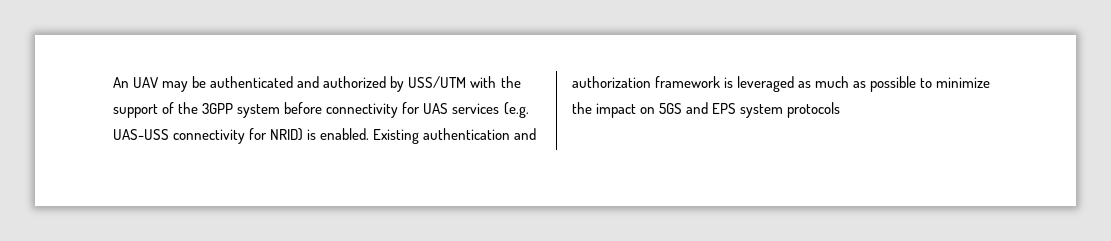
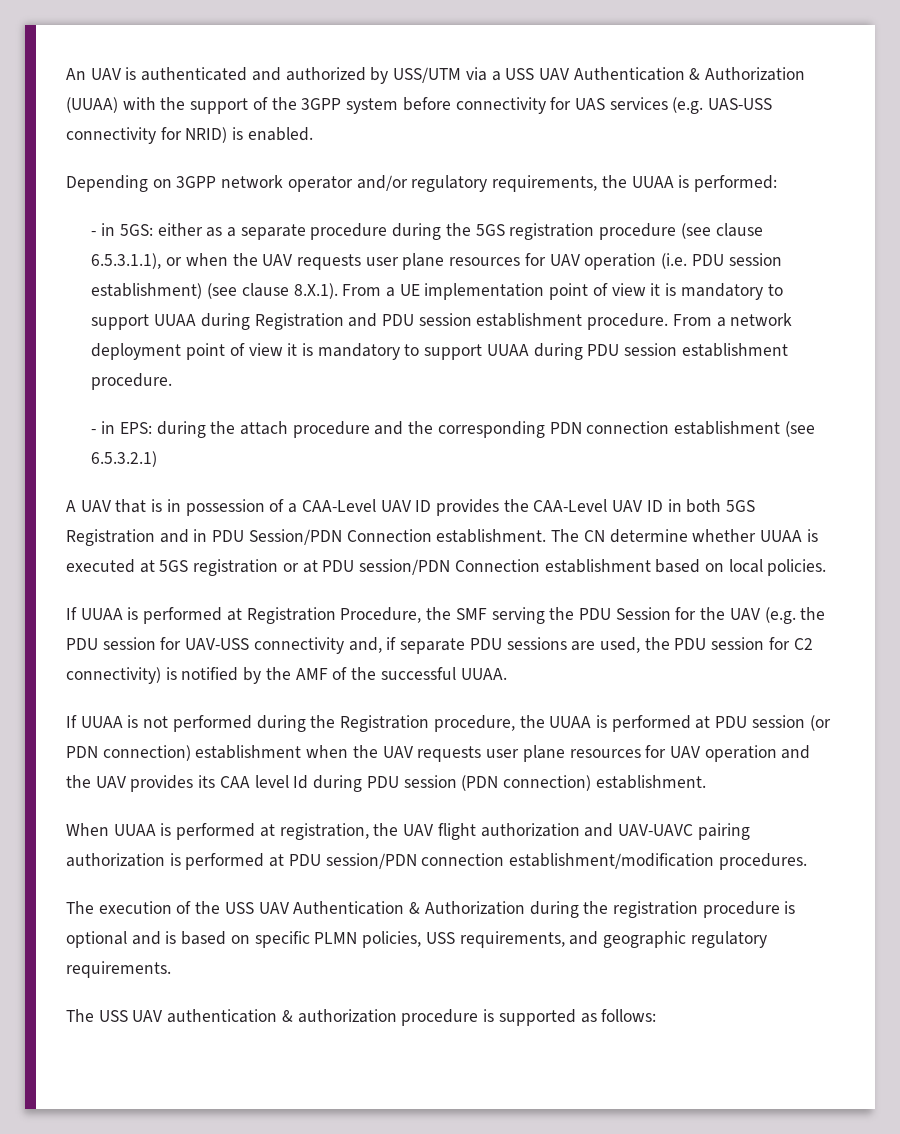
[162,76,207,92] may be -> [125,67,137,80] is
(467, 82) none -> [465,67,806,81] [66,97,118,113] via a USS UAV Authentication & Authorization (UUAA)
[373,128,537,144] [572,76,991,92] [572,102,841,118] Existing authentication and authorization framework is leveraged as much as possible to minimize the impact on 5GS and EPS system protocols -> [66,175,777,192] [91,223,763,240] [91,253,782,270] [91,283,783,300] [91,313,793,330] [91,343,788,360] [91,373,173,390] [91,421,815,438] [91,451,158,467] [66,499,756,516] [66,529,818,546] [66,559,827,576] [66,607,826,624] [66,637,813,654] [66,667,507,684] [66,715,831,732] [66,745,811,762] [66,775,706,792] [66,823,750,840] [66,853,807,870] [66,901,796,918] [66,931,767,948] [66,961,171,978] [66,1009,657,1026] // Depending on 3GPP network operator and/or regulatory requirements, the UUAA is performed: // - in 5GS: either as a separate procedure during the 5GS registration procedure (see clause 6.5.3.1.1), or when the UAV requests user plane resources for UAV operation (i.e. PDU session establishment) (see clause 8.X.1). From a UE implementation point of view it is mandatory to support UUAA during Registration and PDU session establishment procedure. From a network deployment point of view it is mandatory to support UUAA during PDU session establishment procedure. // - in EPS: during the attach procedure and the corresponding PDN connection establishment (see 6.5.3.2.1) // A UAV that is in possession of a CAA-Level UAV ID provides the CAA-Level UAV ID in both 5GS Registration and in PDU Session/PDN Connection establishment. The CN determine whether UUAA is executed at 5GS registration or at PDU session/PDN Connection establishment based on local policies. // If UUAA is performed at Registration Procedure, the SMF serving the PDU Session for the UAV (e.g. the PDU session for UAV-USS connectivity and, if separate PDU sessions are used, the PDU session for C2 connectivity) is notified by the AMF of the successful UUAA. // If UUAA is not performed during the Registration procedure, the UUAA is performed at PDU session (or PDN connection) establishment when the UAV requests user plane resources for UAV operation and the UAV provides its CAA level Id during PDU session (PDN connection) establishment. // When UUAA is performed at registration, the UAV flight authorization and UAV-UAVC pairing authorization is performed at PDU session/PDN connection establishment/modification procedures. // The execution of the USS UAV Authentication & Authorization during the registration procedure is optional and is based on specific PLMN policies, USS requirements, and geographic regulatory requirements. // The USS UAV authentication & authorization procedure is supported as follows:

